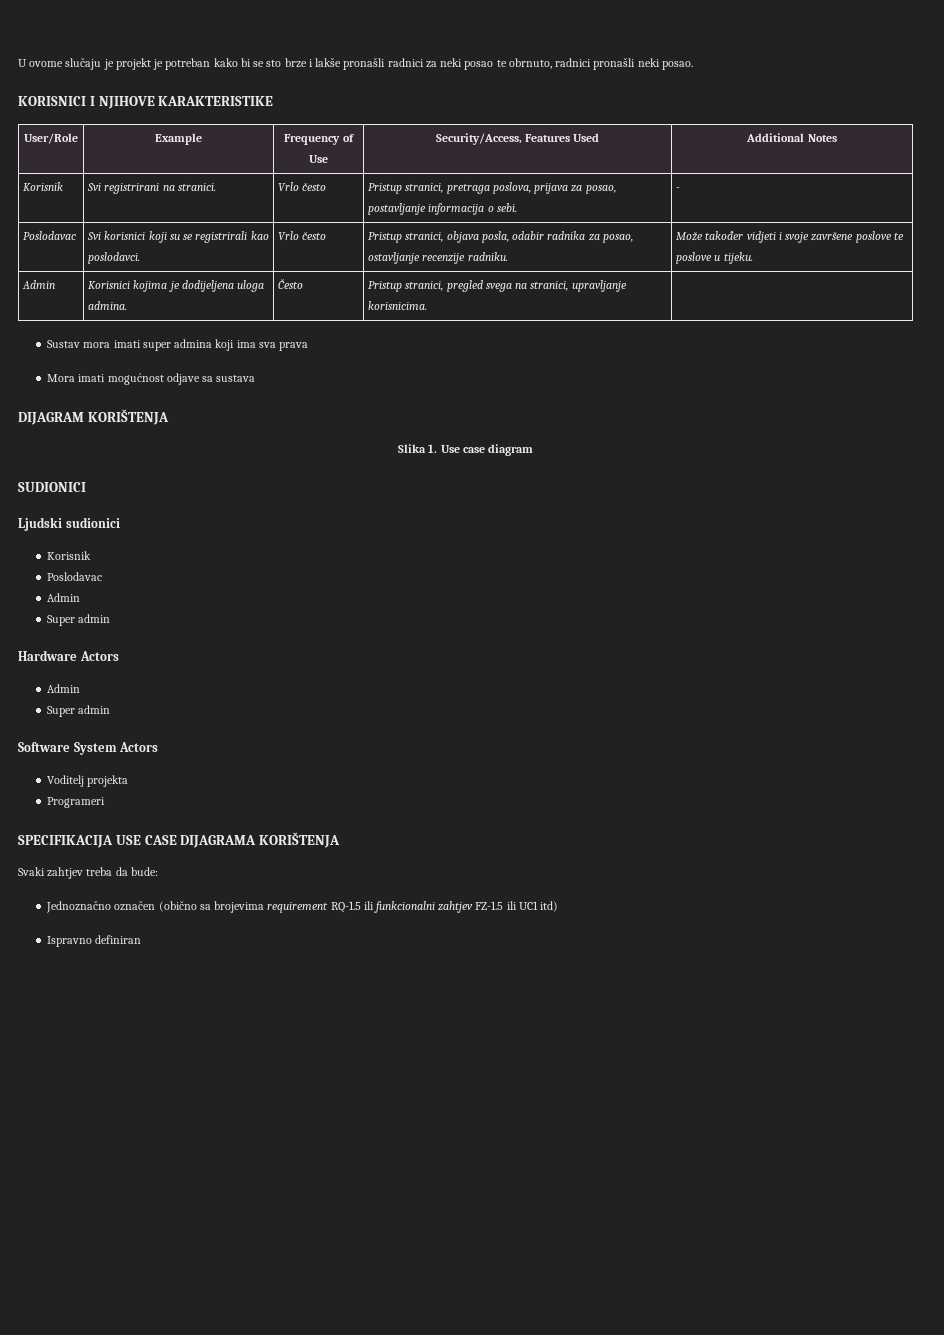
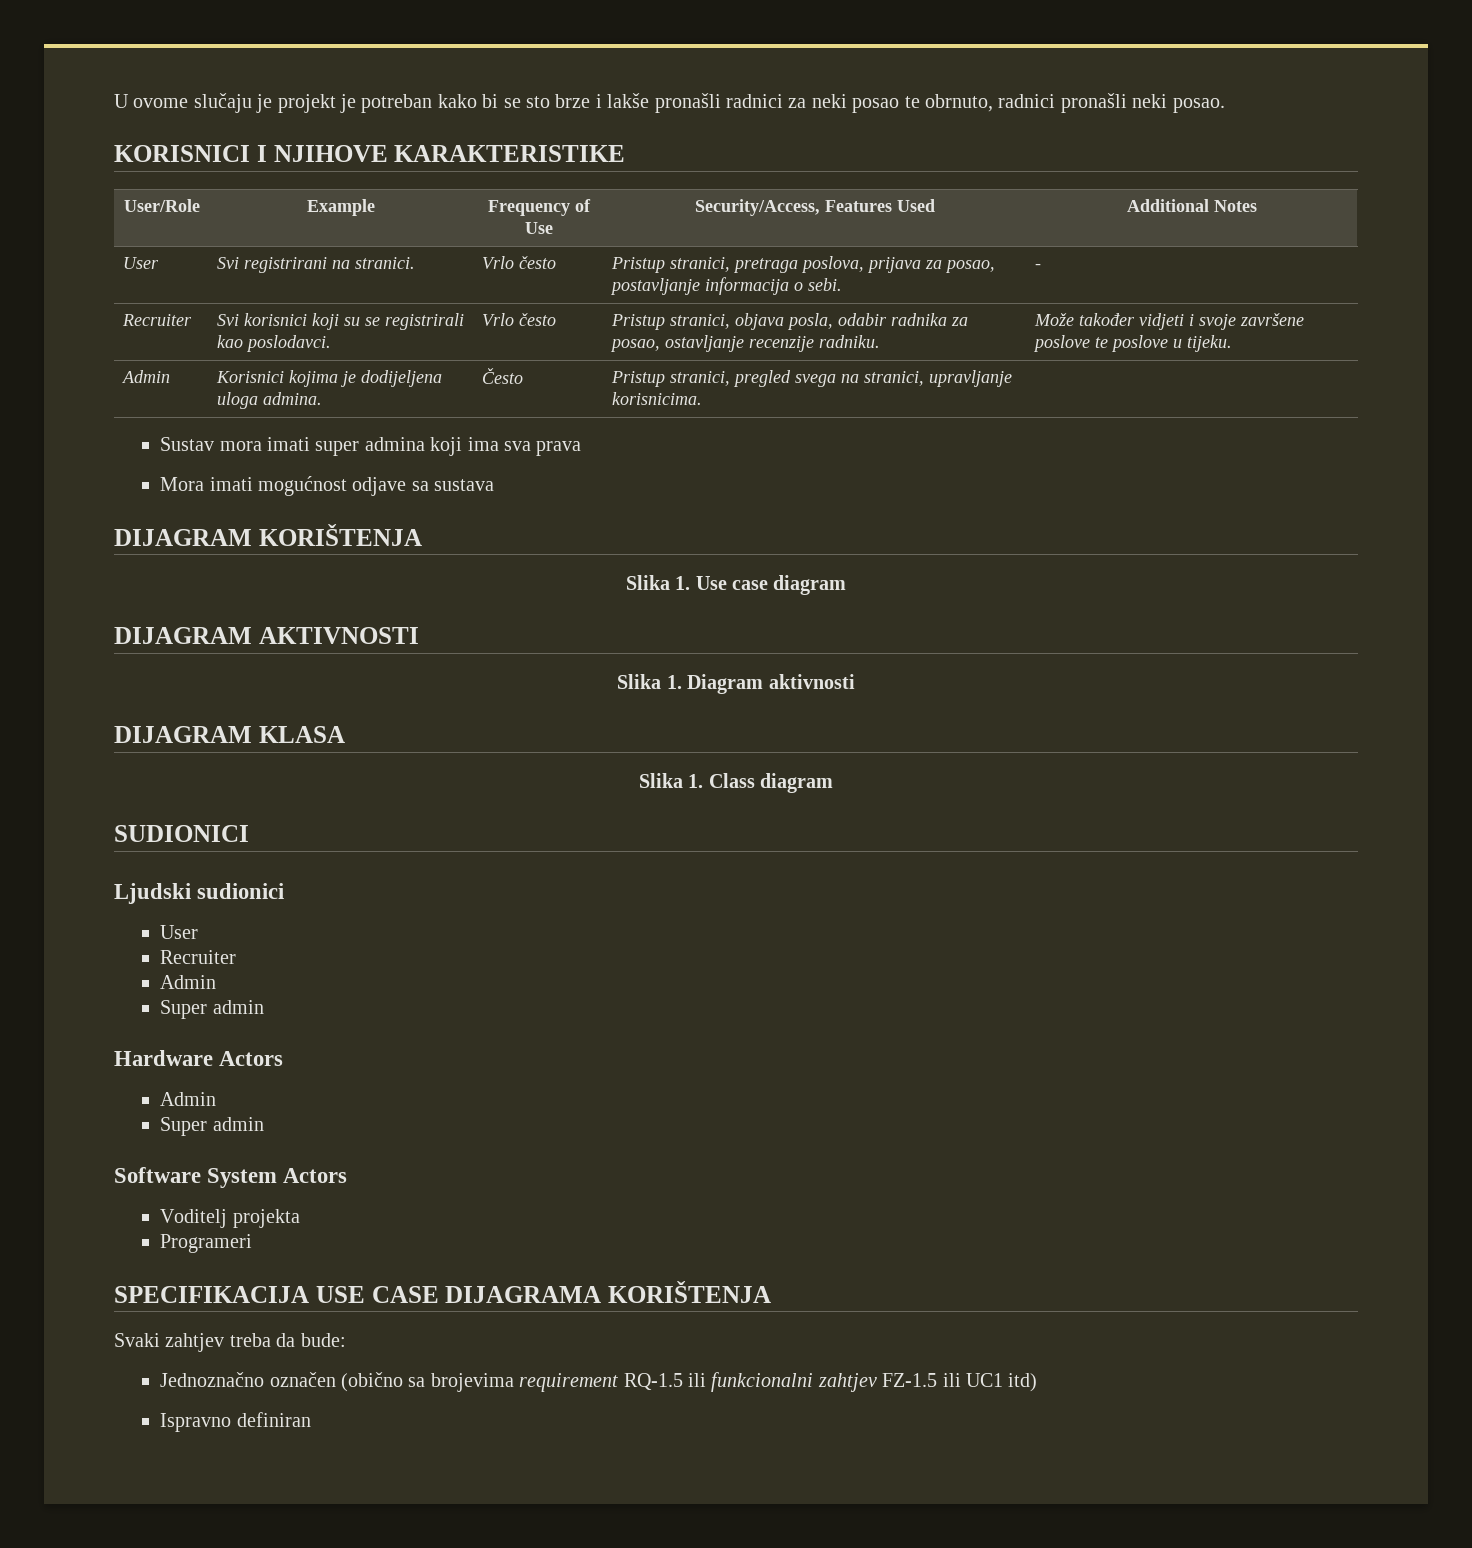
[23,182,64,191] Korisnik -> [122,257,159,269] User
[23,231,77,240] Poslodavac -> [121,314,192,326] Recruiter
(533, 450) none -> [114,627,419,644] [617,674,855,694] [114,726,345,743] [638,773,834,793] // DIJAGRAM AKTIVNOSTI // Slika 1. Diagram aktivnosti // DIJAGRAM KLASA // Slika 1. Class diagram
[47,551,92,560] [47,572,103,581] Korisnik // Poslodavac -> [160,925,199,939] [160,950,237,964] User // Recruiter

